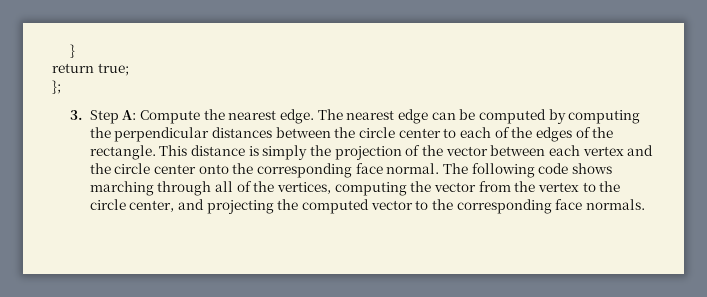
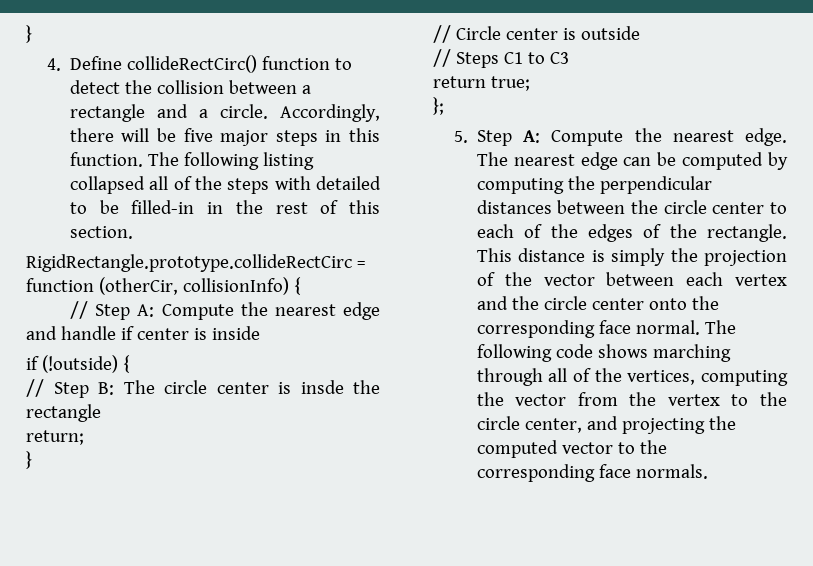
[70,44,76,58] } -> [26,25,32,43] [46,55,352,73] [69,80,311,94] [69,104,380,122] [69,128,380,146] [69,152,314,170] [69,176,381,194] [69,200,380,214] [69,226,133,239] [26,254,365,272] [26,277,301,295] [70,301,380,320] [26,326,260,340] [26,355,130,373] [26,379,380,398] [26,404,101,422] [26,430,84,445] [26,451,32,469] [433,25,640,43] [433,49,569,68] } // 4. Define collideRectCirc() function to detect the collision between a rectangle and a circle. Accordingly, there will be five major steps in this function. The following listing collapsed all of the steps with detailed to be filled-in in the rest of this section. // RigidRectangle.prototype.collideRectCirc = function (otherCir, collisionInfo) { // // Step A: Compute the nearest edge and handle if center is inside // if (!outside) { // // Step B: The circle center is insde the rectangle // return; // } // // Circle center is outside // // Steps C1 to C3
[70,110,84,120] 3. -> [453,131,468,143] 5.

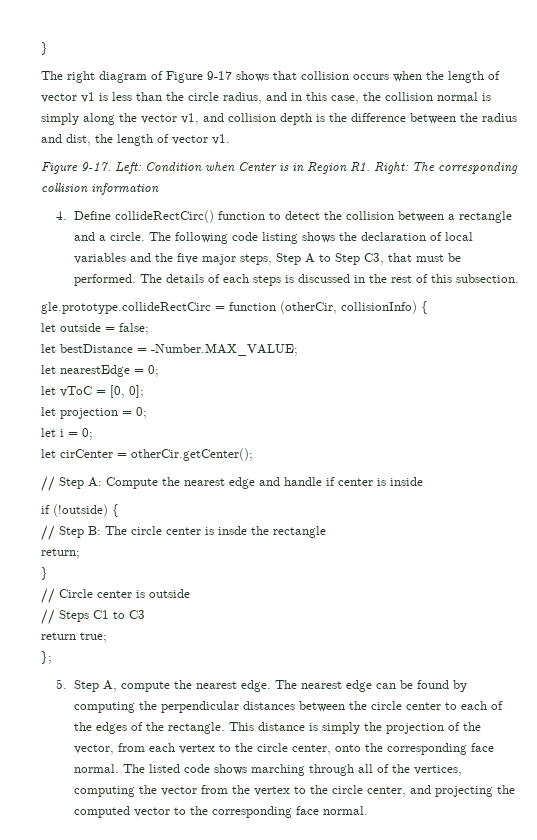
[26,25,32,43] } -> [41,42,48,55] [41,71,500,83] [41,92,491,104] [41,113,517,125] [41,134,230,146] [41,162,518,174] [41,183,159,195] } // The right diagram of Figure 9-17 shows that collision occurs when the length of vector v1 is less than the circle radius, and in this case, the collision normal is simply along the vector v1, and collision depth is the difference between the radius and dist, the length of vector v1. // Figure 9-17. Left: Condition when Center is in Region R1. Right: The corresponding collision information
[280,104,380,122] [69,128,380,146] [69,152,314,170] [69,176,381,194] [69,200,195,214] Accordingly, there will be five major steps in this function. The following listing collapsed all of the steps with detailed to be filled-in -> [148,232,473,244] [73,253,461,265] [73,274,350,286] The following code listing shows the declaration of local variables and the five major steps, Step A to Step C3, that must be performed. The details of each steps is discussed
[69,226,133,239] [26,254,352,272] section. // RigidRectangle.prototype.collideRectCirc -> [455,274,519,283] [41,302,211,314] subsection. // gle.prototype.collideRectCirc
(301, 286) none -> [41,323,149,335] [41,343,298,356] [41,365,159,377] [41,385,144,398] [41,407,147,419] [41,428,93,440] [41,448,253,461] // let outside = false; // let bestDistance = -Number.MAX_VALUE; // let nearestEdge = 0; // let vToC = [0, 0]; // let projection = 0; // let i = 0; // let cirCenter = otherCir.getCenter();
[523,130,624,146] A: Compute -> [102,680,170,692] A, compute
[682,152,764,170] computed -> [416,680,449,689] found
[543,272,675,286] vector between -> [73,743,145,755] vector, from
[476,296,644,310] and the circle center -> [218,743,331,755] to the circle center,
[476,344,552,362] following -> [148,764,180,773] listed
[635,464,708,479] normals. -> [322,806,368,815] normal.

